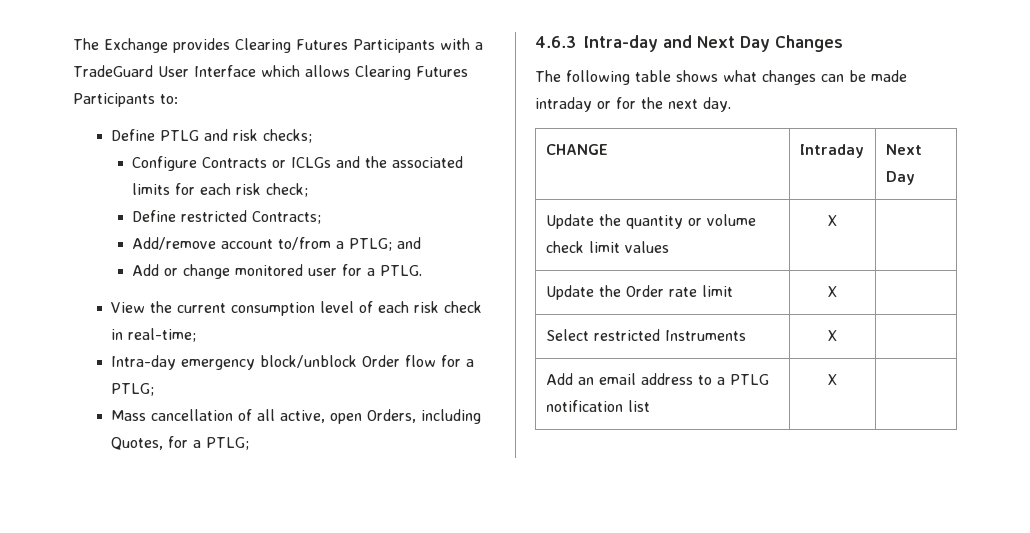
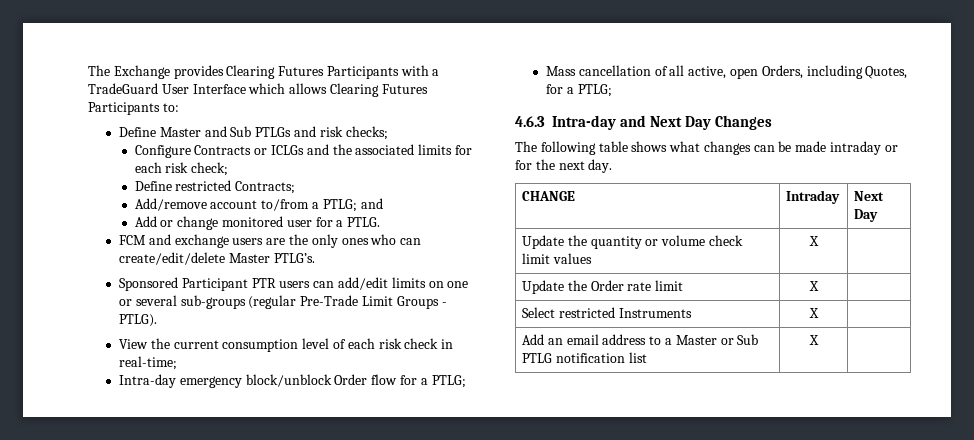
[160,130,200,141] PTLG -> [159,126,292,137] Master and Sub PTLGs
(423, 270) none -> [119,234,422,248] [119,252,315,265] [119,277,469,291] [119,295,447,309] [119,314,158,327] // FCM and exchange users are the only ones who can create/edit/delete Master PTLG’s. // Sponsored Participant PTR users can add/edit limits on one or several sub-groups (regular Pre-Trade Limit Groups - PTLG).
(725, 381) none -> [675,334,759,345] Master or Sub

